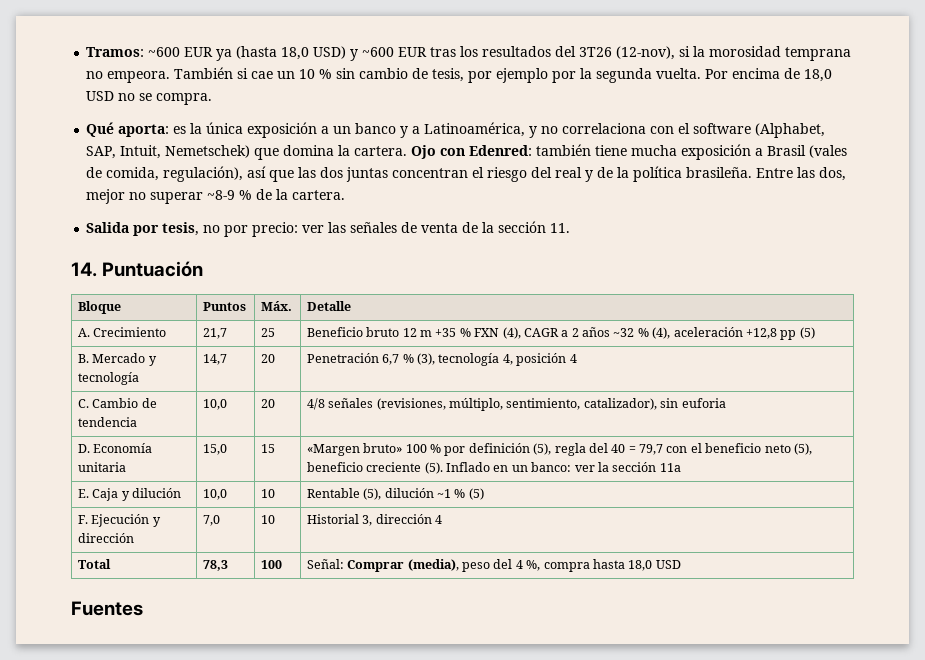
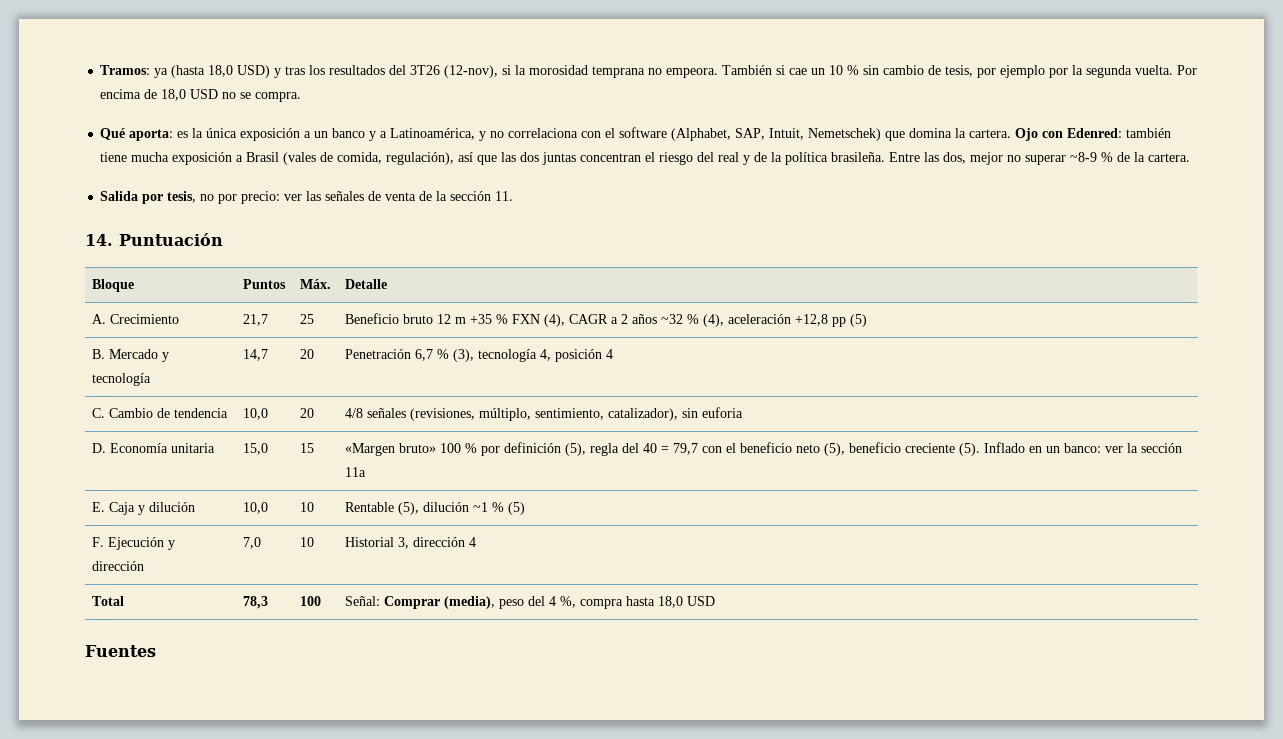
[148,47,214,57] ~600 EUR -> (151, 70) none
[362,47,428,57] ~600 EUR -> (282, 73) none

